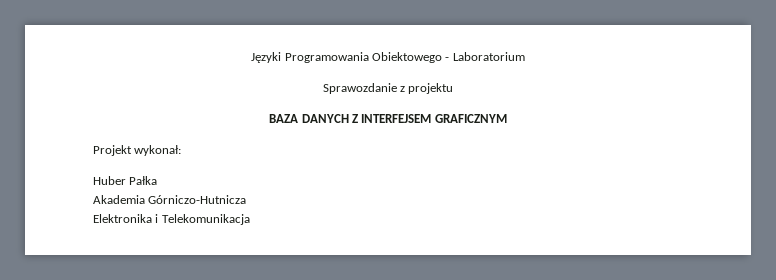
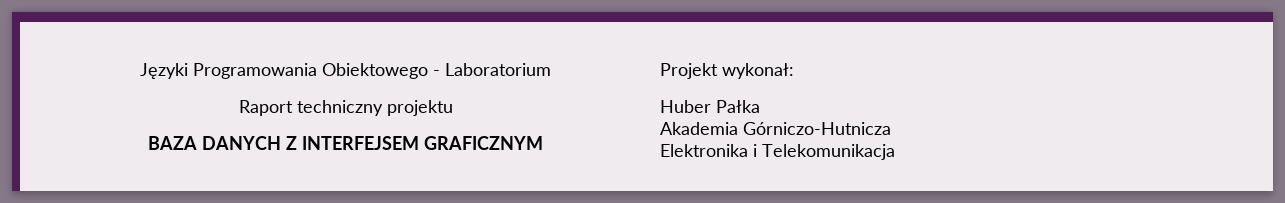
[322,83,405,94] Sprawozdanie z -> [238,100,383,116] Raport techniczny

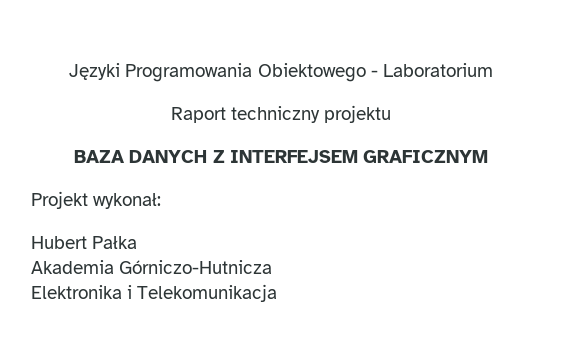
[660,100,711,113] Huber -> [31,236,87,249] Hubert

